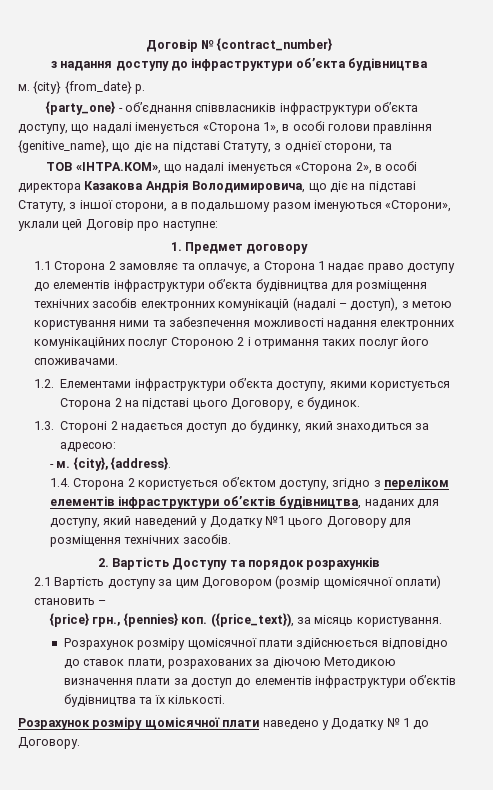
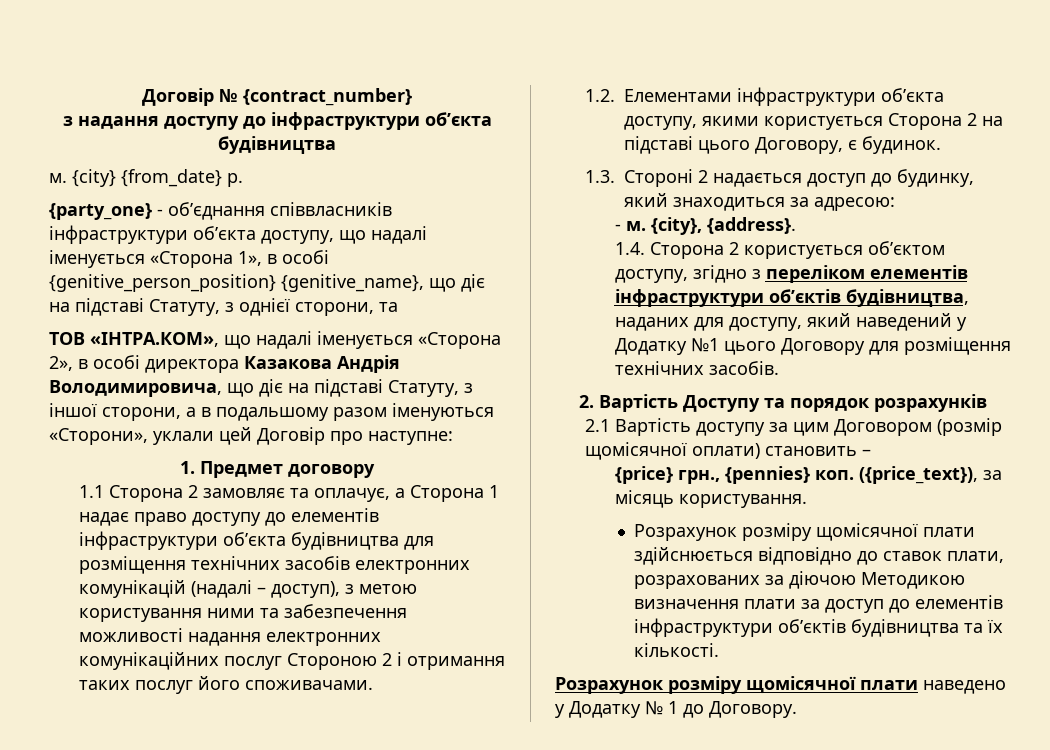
[328,122,433,134] голови правління -> [49,274,276,292] {genitive_person_position}

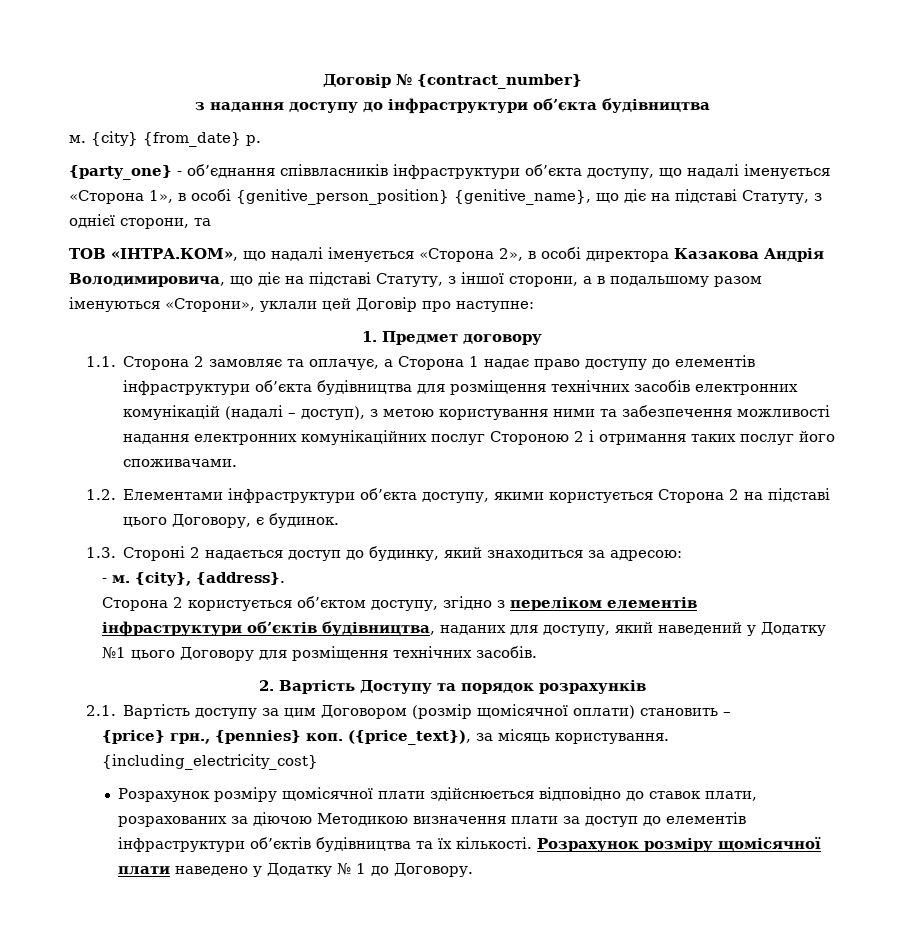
[78,485,104,498] 1.1 -> [85,356,116,367] 1.1.
[614,242,645,255] 1.4. -> (286, 578) none
[584,419,610,432] 2.1 -> [85,705,116,716] 2.1.
(807, 501) none -> [102,754,319,770] {including_electricity_cost}
(720, 650) // -> (532, 843) none

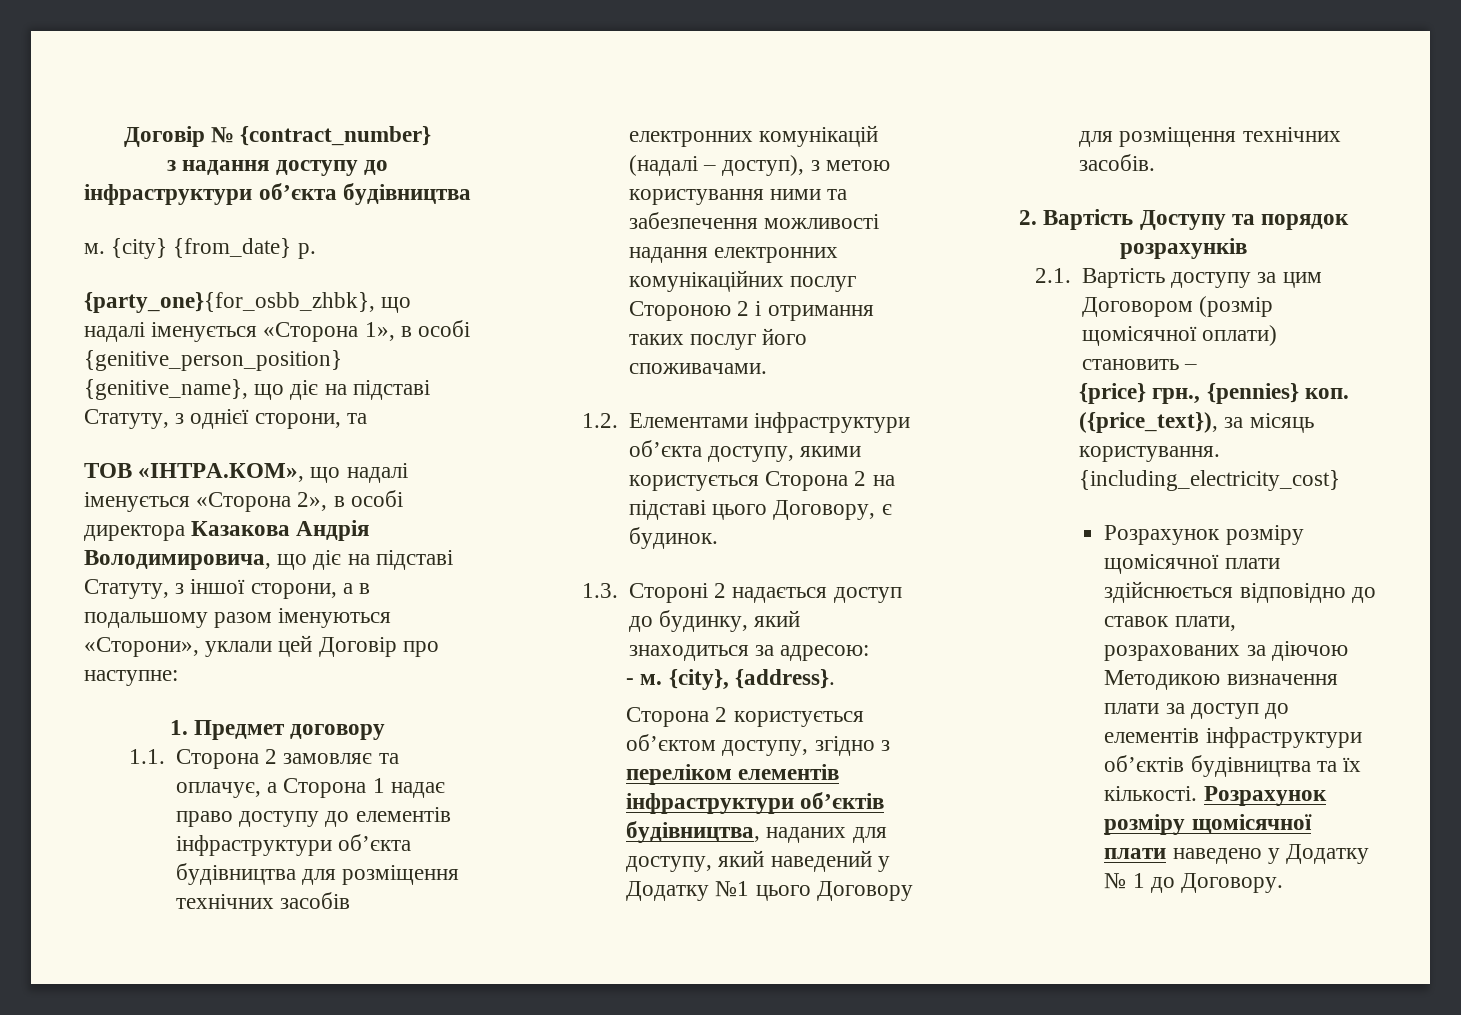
[69,164,654,180] {party_one} - об’єднання співвласників інфраструктури об’єкта доступу, -> [84,292,375,313] {party_one}{for_osbb_zhbk},

